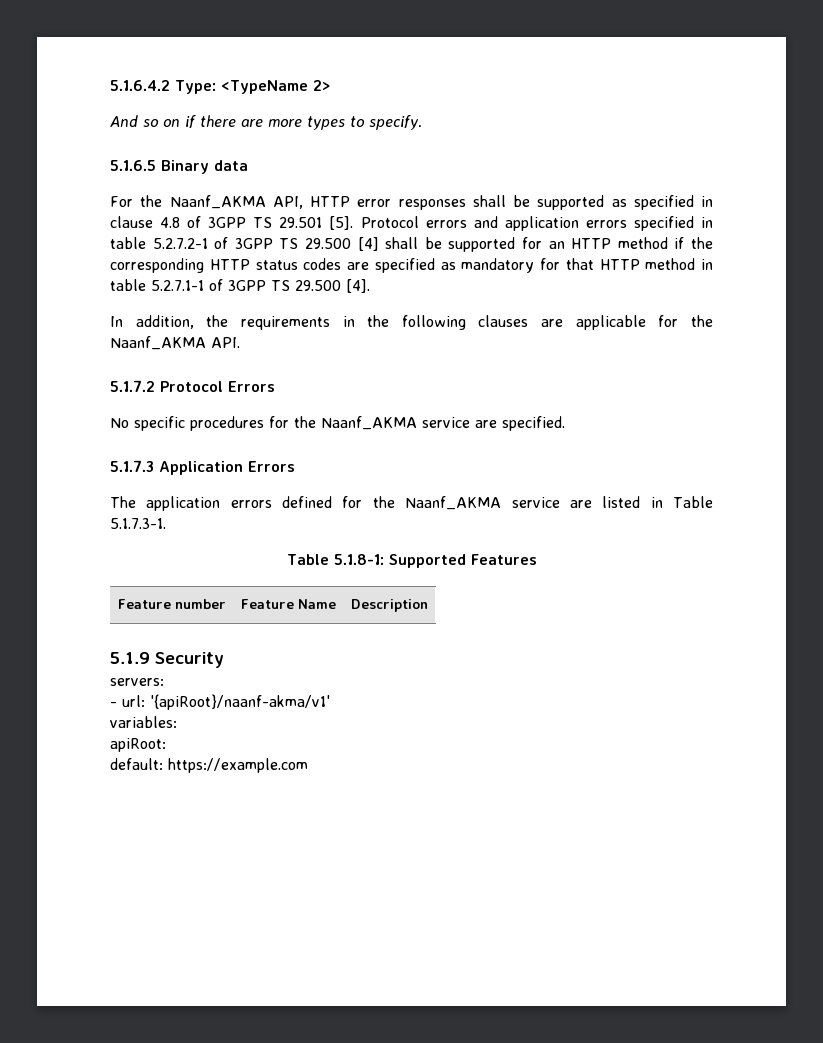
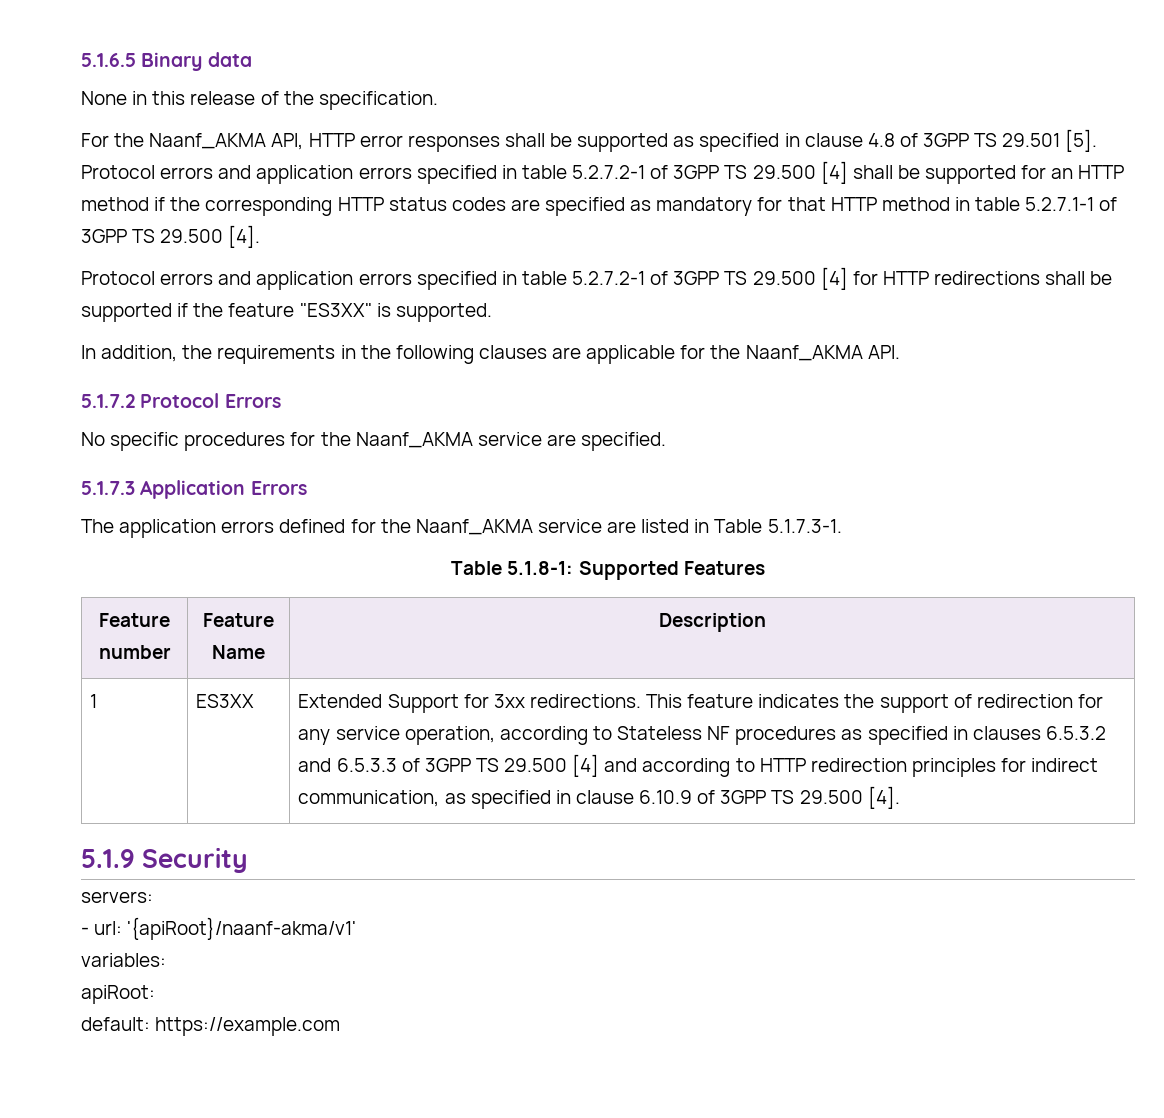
[110,80,330,94] [110,115,422,130] [110,160,248,174] 5.1.6.4.2 Type: <TypeName 2> // And so on if there are more types to specify. // 5.1.6.5 Binary data -> [81,52,252,71] [81,91,438,110] 5.1.6.5 Binary data // None in this release of the specification.
(370, 286) none -> [81,267,1113,290] [81,303,492,322] // Protocol errors and application errors specified in table 5.2.7.2-1 of 3GPP TS 29.500 [4] for HTTP redirections shall be supported if the feature "ES3XX" is supported.
(428, 605) none -> [90,694,98,708] [196,694,255,708] [298,694,1103,713] [298,726,1106,745] [298,754,1099,777] [298,786,900,809] // 1 | ES3XX | Extended Support for 3xx redirections. This feature indicates the support of redirection for any service operation, according to Stateless NF procedures as specified in clauses 6.5.3.2 and 6.5.3.3 of 3GPP TS 29.500 [4] and according to HTTP redirection principles for indirect communication, as specified in clause 6.10.9 of 3GPP TS 29.500 [4].

